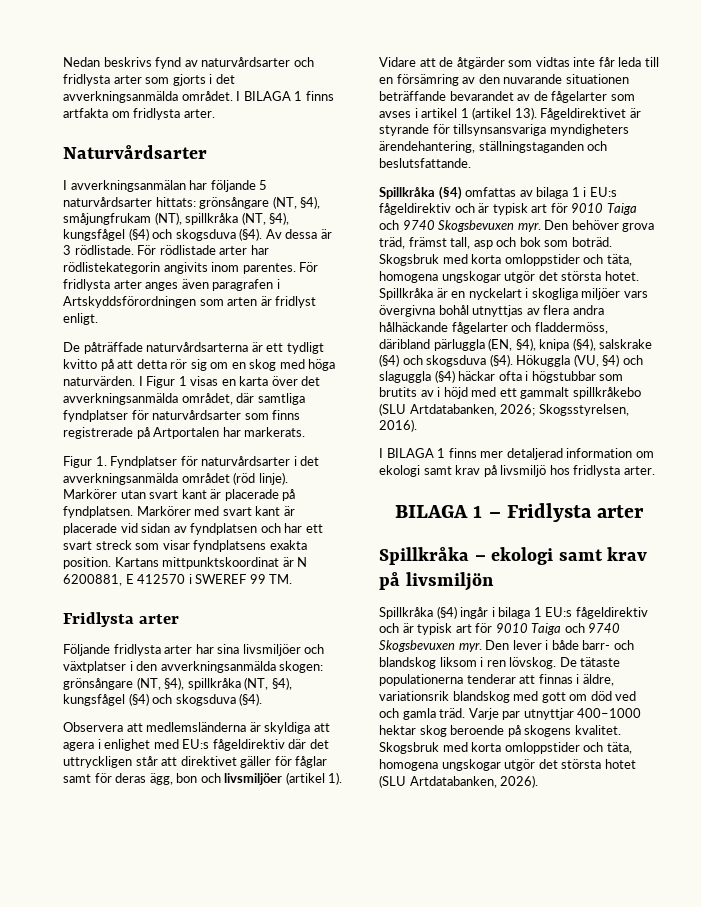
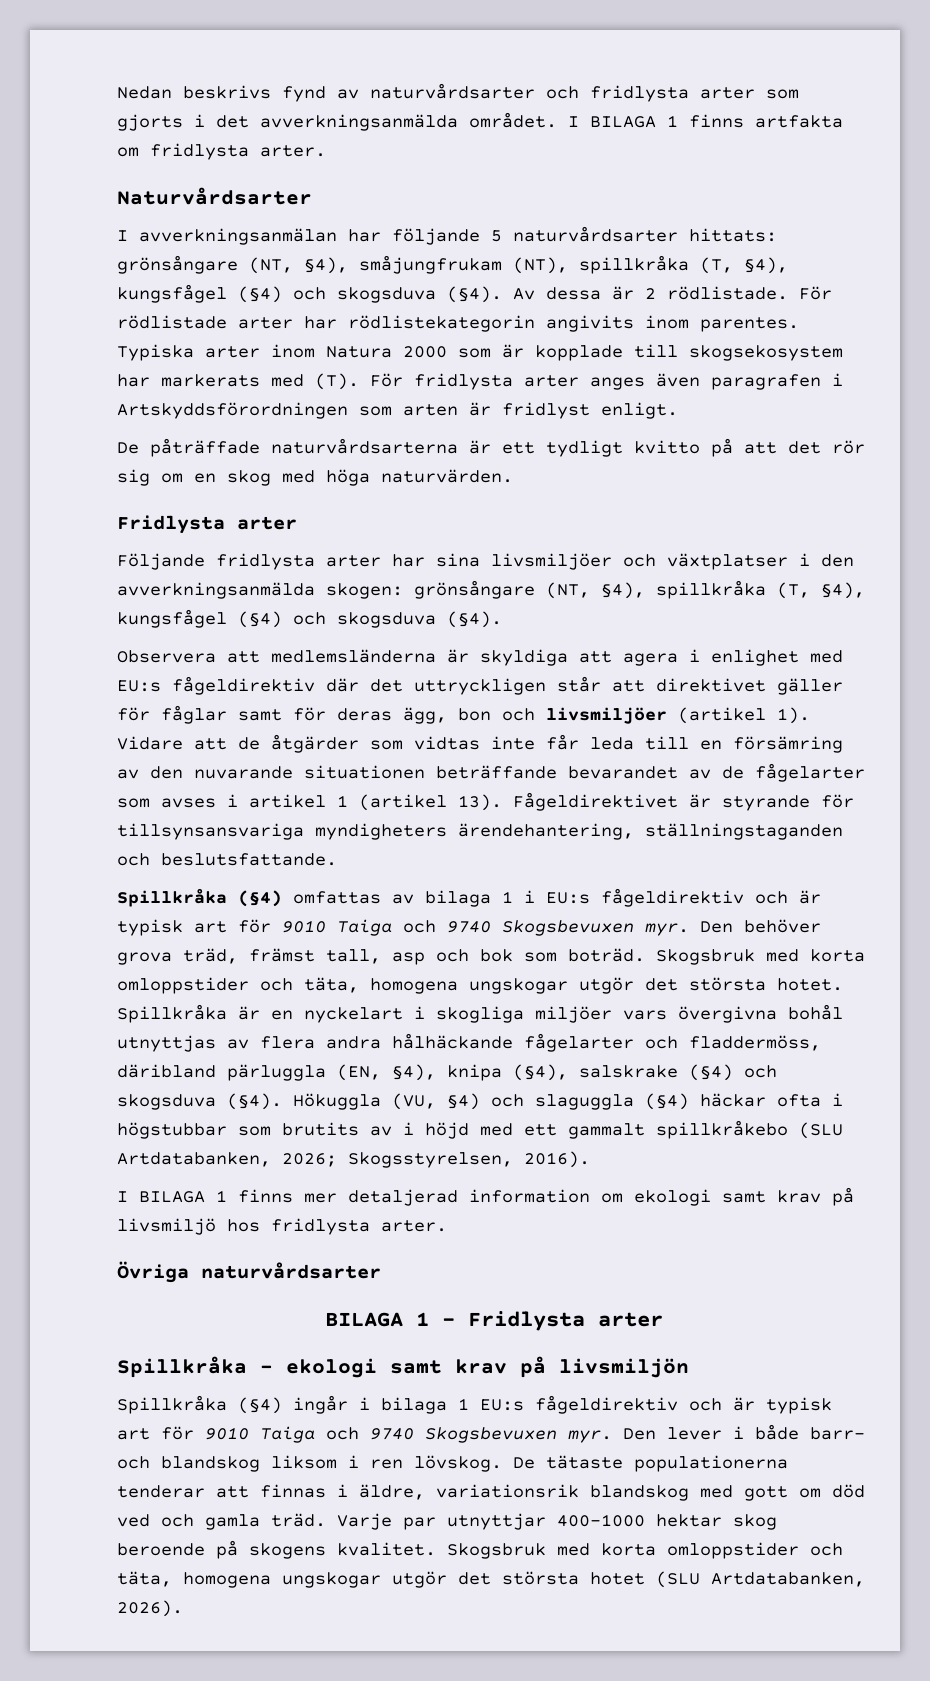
[241,212,266,225] (NT, -> [700,257,733,274] (T,
[63,245,71,255] 3 -> [645,288,656,299] 2
(296, 268) none -> [117,344,843,361] [117,373,359,390] Typiska arter inom Natura 2000 som är kopplade till skogsekosystem har markerats med (T).
[136,359,167,369] detta -> [788,441,821,454] det
[138,376,321,388] [63,393,305,405] [63,410,301,422] [63,427,306,439] [63,456,320,468] [63,472,288,485] [63,489,296,501] [63,506,295,518] [63,523,323,535] [63,540,307,552] [63,557,308,569] [63,574,293,586] I Figur 1 visas en karta över det avverkningsanmälda området, där samtliga fyndplatser för naturvårdsarter som finns registrerade på Artportalen har markerats. // Figur 1. Fyndplatser för naturvårdsarter i det avverkningsanmälda området (röd linje). Markörer utan svart kant är placerade på fyndplatsen. Markörer med svart kant är placerade vid sidan av fyndplatsen och har ett svart streck som visar fyndplatsens exakta position. Kartans mittpunktskoordinat är N 6200881, E 412570 i SWEREF 99 TM. -> (513, 476) none
[244,677,269,690] (NT, -> [777,582,810,599] (T,
(655, 470) none -> [117,1261,381,1283] // Övriga naturvårdsarter

